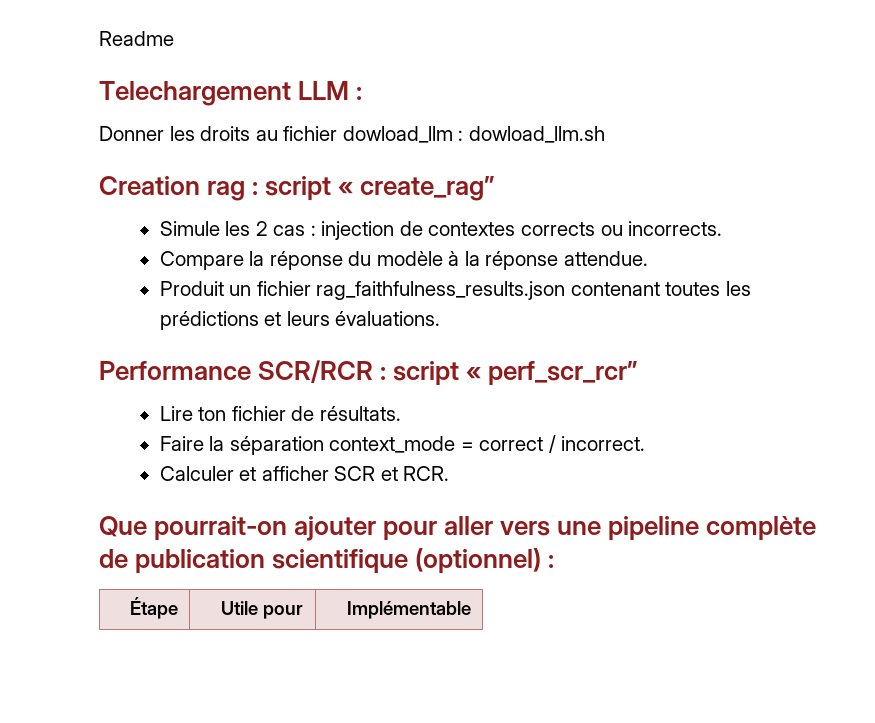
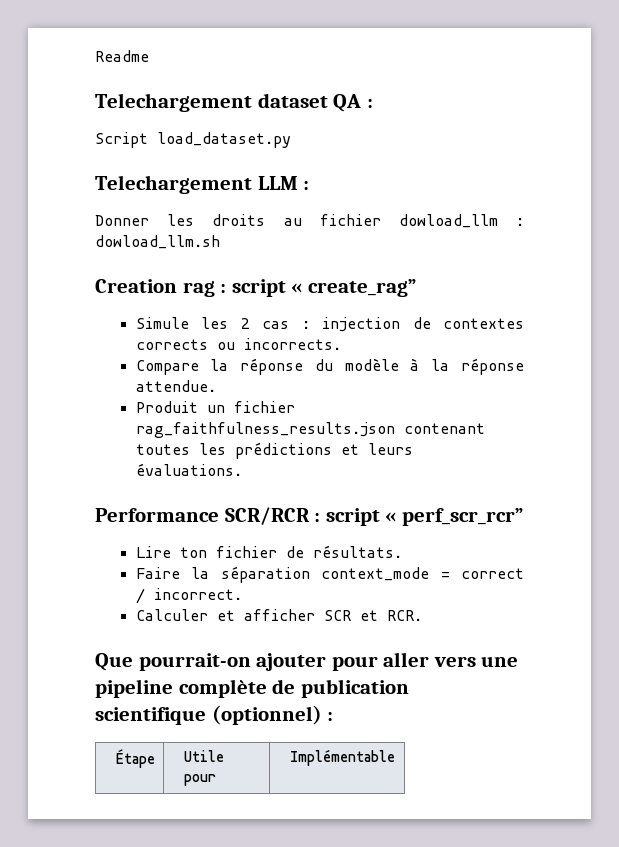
(174, 38) none -> [95,93,373,112] [95,132,291,148] // Telechargement dataset QA : // Script load_dataset.py

